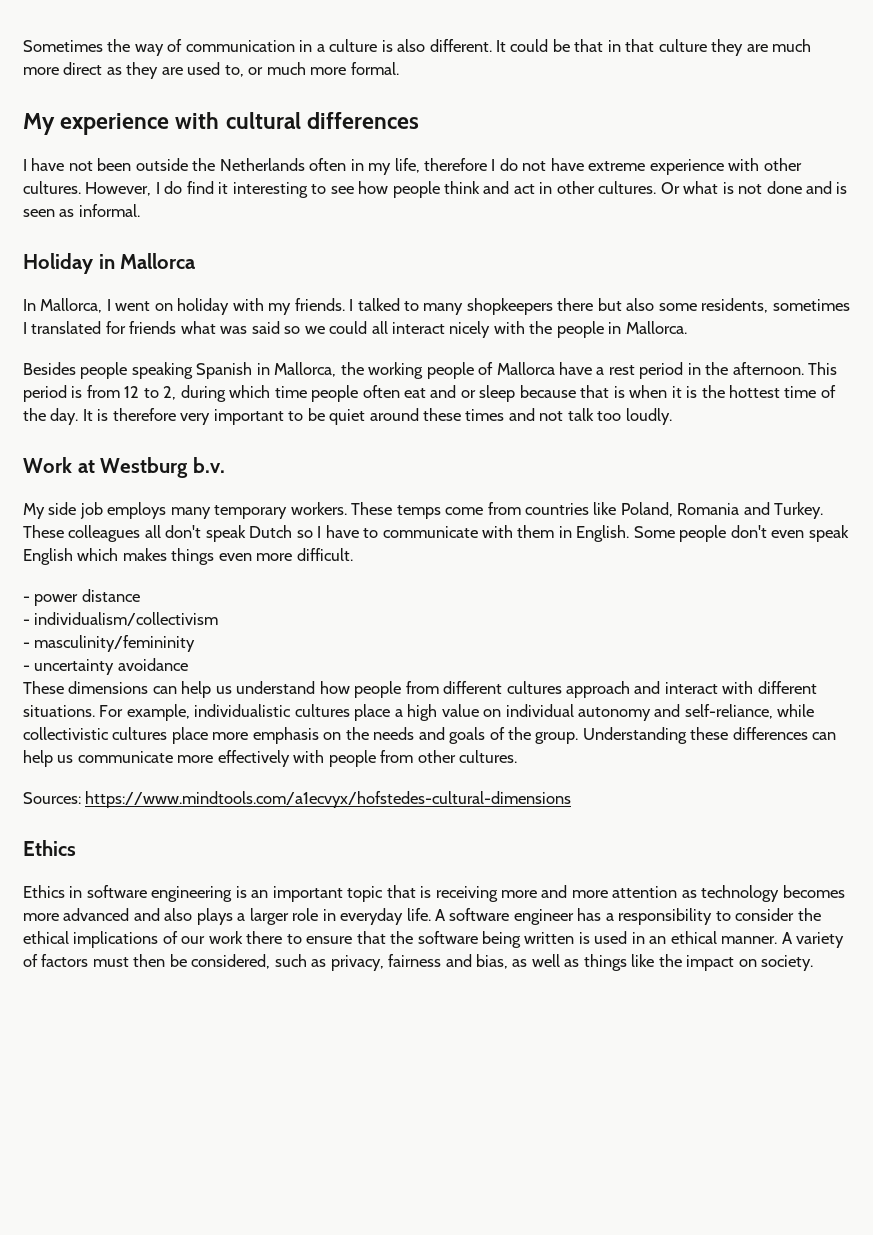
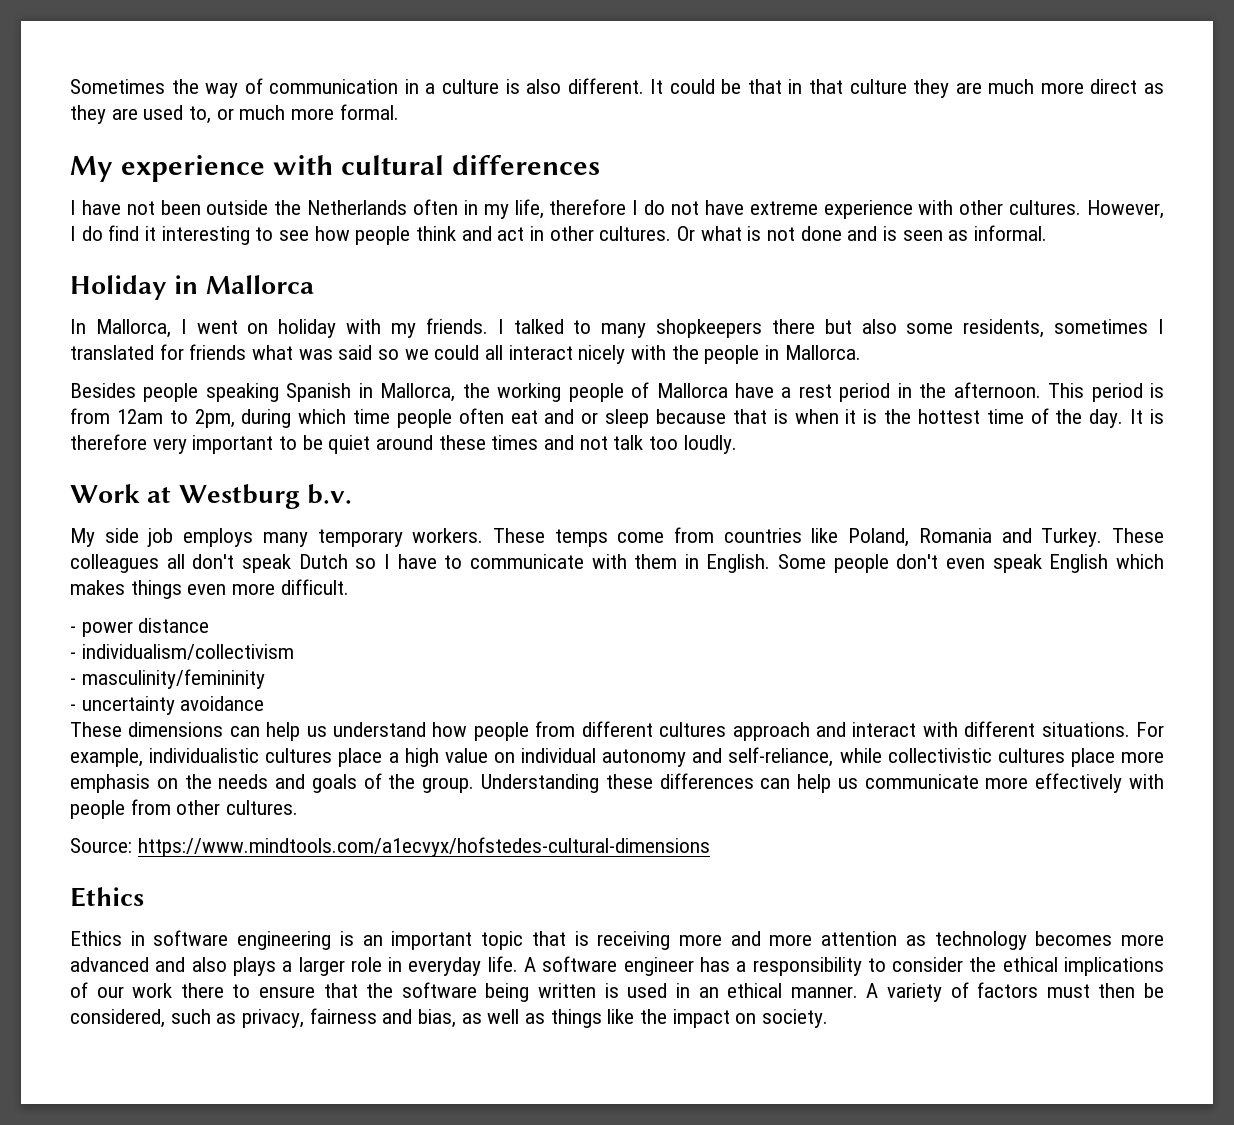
[124,386,177,400] 12 to 2, -> [116,409,235,428] 12am to 2pm,
[23,792,81,804] Sources: -> [70,838,132,853] Source:

